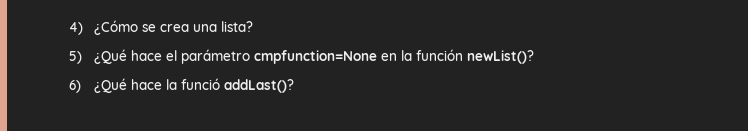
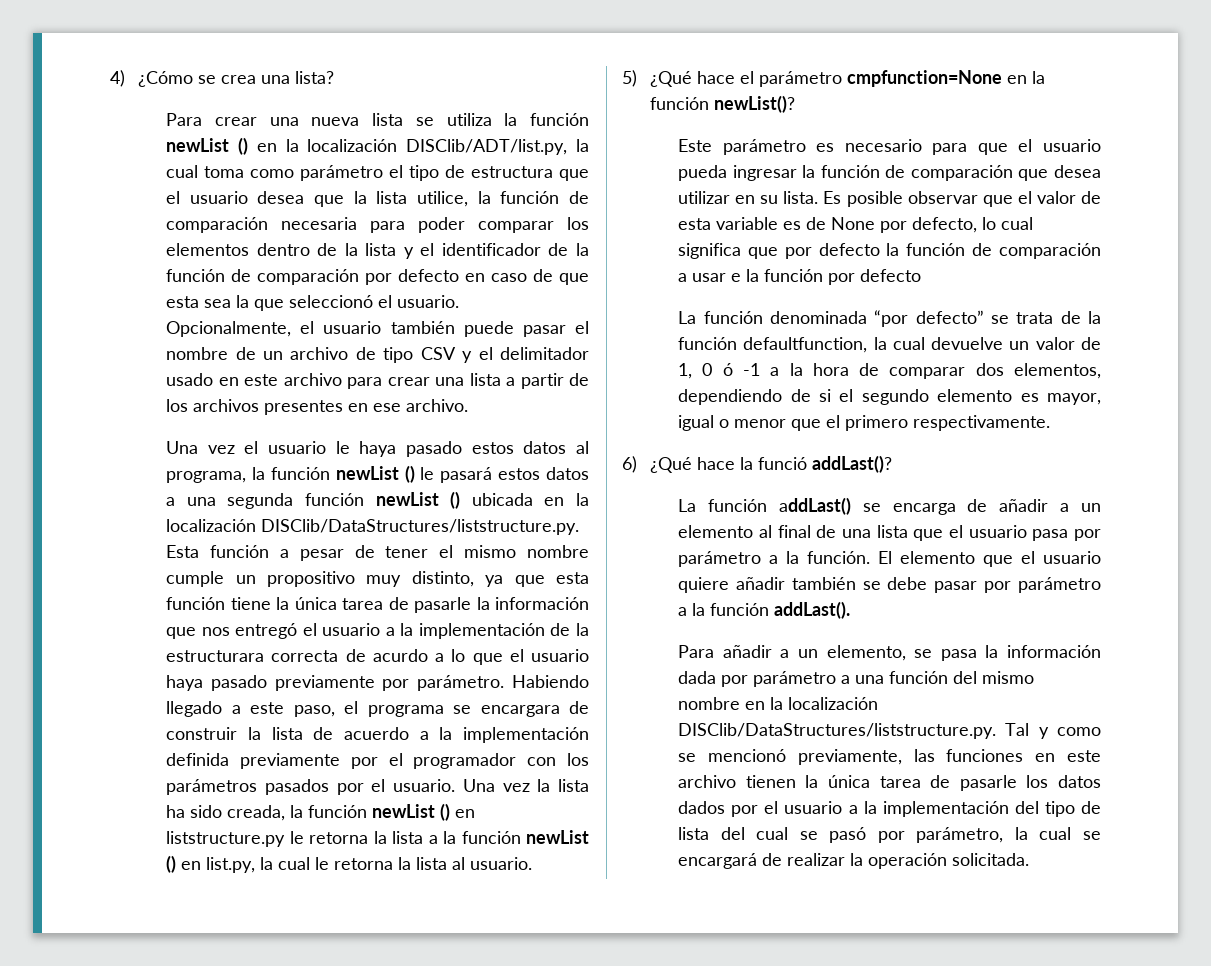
(253, 26) none -> [166,113,589,126] [166,137,589,155] [166,165,589,181] [166,191,589,207] [166,217,589,233] [166,243,590,259] [166,269,589,285] [166,295,460,311] [166,321,589,337] [166,347,589,363] [166,373,589,389] [166,399,469,415] [166,441,589,457] [166,465,589,483] [166,491,589,509] [166,519,580,535] [166,545,589,561] [166,571,589,587] [166,597,589,613] [166,623,590,639] [166,649,589,665] [166,675,589,691] [166,701,589,717] [166,727,589,743] [166,753,589,769] [166,779,589,795] [166,803,476,821] [166,830,589,847] [166,855,533,873] // Para crear una nueva lista se utiliza la función newList () en la localización DISClib/ADT/list.py, la cual toma como parámetro el tipo de estructura que el usuario desea que la lista utilice, la función de comparación necesaria para poder comparar los elementos dentro de la lista y el identificador de la función de comparación por defecto en caso de que esta sea la que seleccionó el usuario. Opcionalmente, el usuario también puede pasar el nombre de un archivo de tipo CSV y el delimitador usado en este archivo para crear una lista a partir de los archivos presentes en ese archivo. // Una vez el usuario le haya pasado estos datos al programa, la función newList () le pasará estos datos a una segunda función newList () ubicada en la localización DISClib/DataStructures/liststructure.py. Esta función a pesar de tener el mismo nombre cumple un propositivo muy distinto, ya que esta función tiene la única tarea de pasarle la información que nos entregó el usuario a la implementación de la estructurara correcta de acurdo a lo que el usuario haya pasado previamente por parámetro. Habiendo llegado a este paso, el programa se encargara de construir la lista de acuerdo a la implementación definida previamente por el programador con los parámetros pasados por el usuario. Una vez la lista ha sido creada, la función newList () en liststructure.py le retorna la lista a la función newList () en list.py, la cual le retorna la lista al usuario.
(534, 57) none -> [678,139,1101,155] [678,165,1101,181] [678,191,1101,207] [678,217,1034,233] [678,243,1101,259] [678,269,922,285] [678,310,1101,327] [678,337,1101,353] [678,363,1101,379] [678,389,1101,405] [678,415,1051,431] // Este parámetro es necesario para que el usuario pueda ingresar la función de comparación que desea utilizar en su lista. Es posible observar que el valor de esta variable es de None por defecto, lo cual significa que por defecto la función de comparación a usar e la función por defecto // La función denominada “por defecto” se trata de la función defaultfunction, la cual devuelve un valor de 1, 0 ó -1 a la hora de comparar dos elementos, dependiendo de si el segundo elemento es mayor, igual o menor que el primero respectivamente.
(294, 86) none -> [678,497,1101,515] [678,525,1101,541] [678,551,1101,567] [678,577,1101,593] [678,601,851,619] [678,645,1101,661] [678,671,1035,687] [678,697,879,710] [678,723,1101,739] [678,749,1101,765] [678,775,1101,791] [678,801,1101,817] [678,827,1101,843] [678,853,1030,869] // La función addLast() se encarga de añadir a un elemento al final de una lista que el usuario pasa por parámetro a la función. El elemento que el usuario quiere añadir también se debe pasar por parámetro a la función addLast(). // Para añadir a un elemento, se pasa la información dada por parámetro a una función del mismo nombre en la localización DISClib/DataStructures/liststructure.py. Tal y como se mencionó previamente, las funciones en este archivo tienen la única tarea de pasarle los datos dados por el usuario a la implementación del tipo de lista del cual se pasó por parámetro, la cual se encargará de realizar la operación solicitada.

